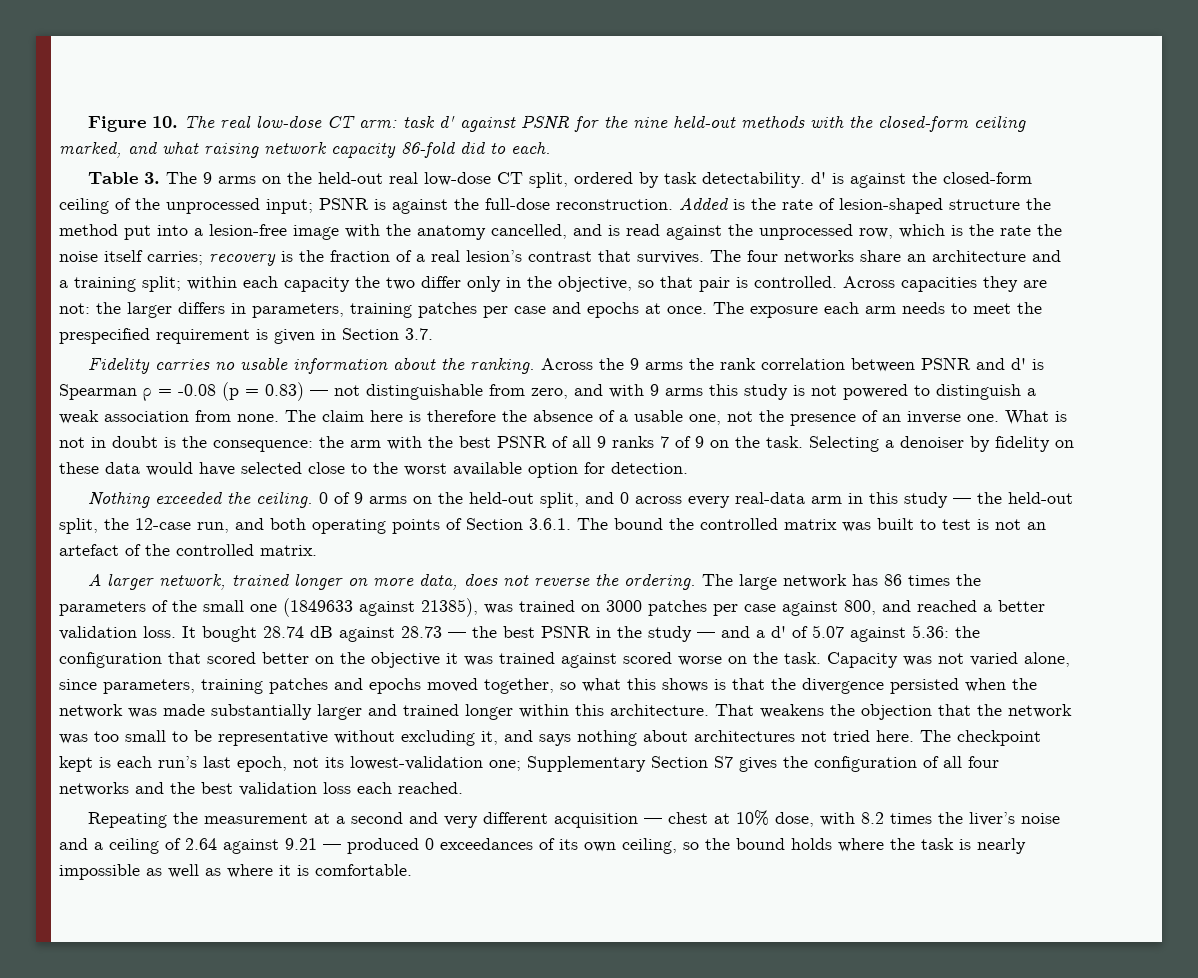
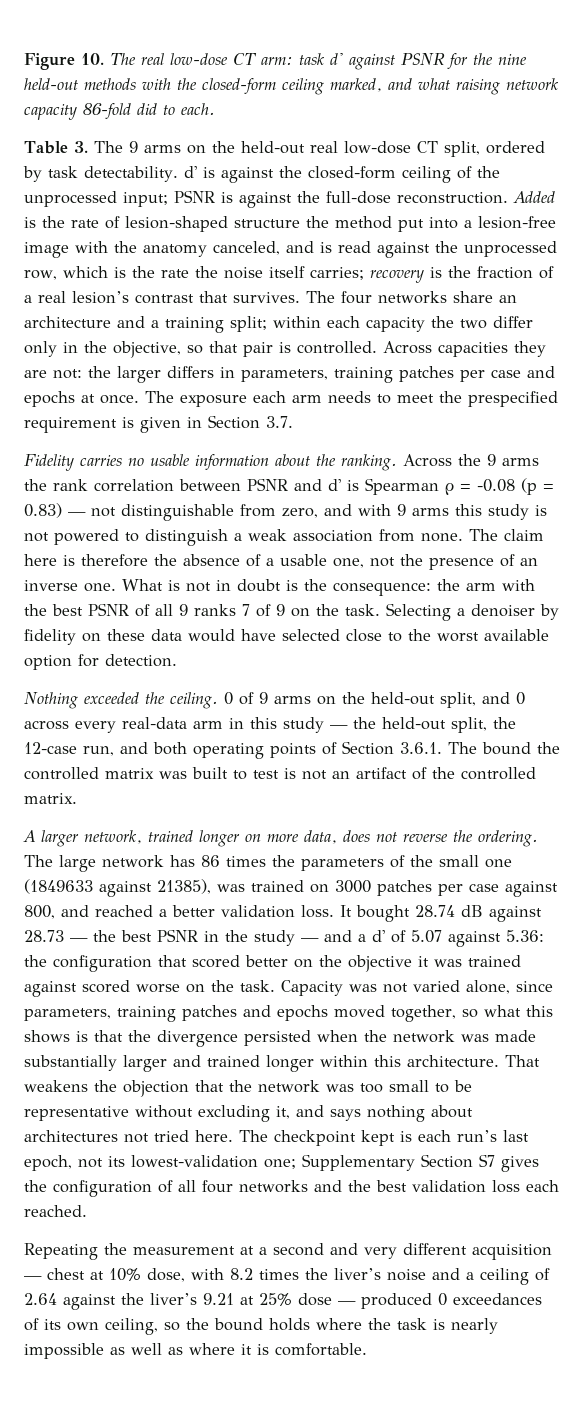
[491,224,567,239] cancelled, -> [213,241,280,255] canceled,
[59,544,119,556] artefact -> [356,767,407,779] artifact
[285,838,317,850] 9.21 -> [121,1293,332,1306] the liver’s 9.21 at 25% dose

